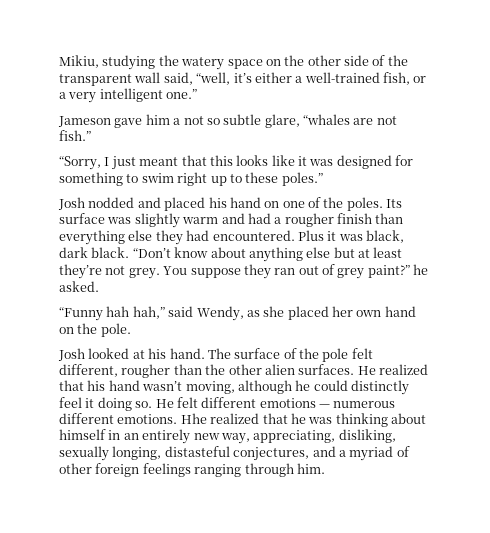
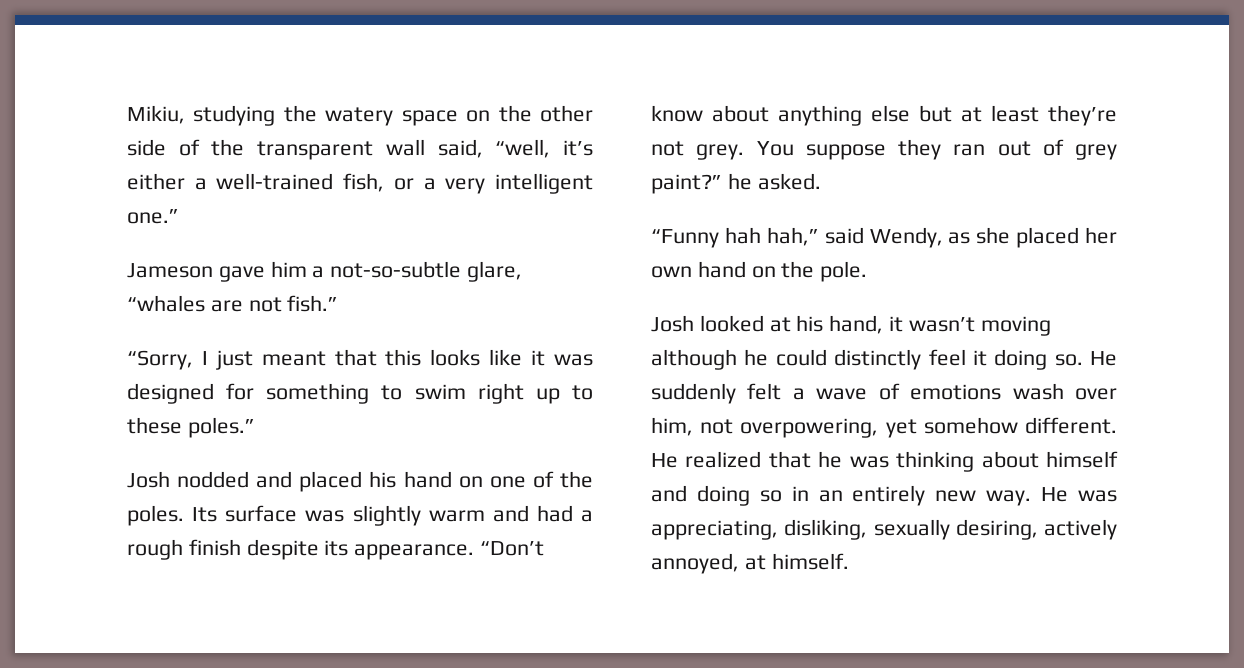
[183,114,262,125] not so subtle -> [330,261,462,278] not-so-subtle
[284,213,404,227] [59,230,404,245] [59,247,130,258] rougher finish than everything else they had encountered. Plus it was black, dark black. -> [127,539,475,560] rough finish despite its appearance.
[169,348,373,362] [59,364,428,378] [59,380,235,394] hand. The surface of the pole felt different, rougher than the other alien surfaces. He realized that his hand wasn’t moving, -> [829,315,1051,336] hand, it wasn’t moving
[176,397,396,408] [59,413,207,424] felt different emotions — numerous different emotions. Hhe -> [651,383,1117,404] [651,417,1117,438] [651,453,678,468] suddenly felt a wave of emotions wash over him, not overpowering, yet somehow different. He
(106, 434) none -> [651,485,782,506] and doing so
[220,429,396,444] [59,446,410,461] [59,463,325,477] way, appreciating, disliking, sexually longing, distasteful conjectures, and a myriad of other foreign feelings ranging through him. -> [986,487,1117,506] [651,519,1117,540] [651,553,849,574] way. He was appreciating, disliking, sexually desiring, actively annoyed, at himself.

